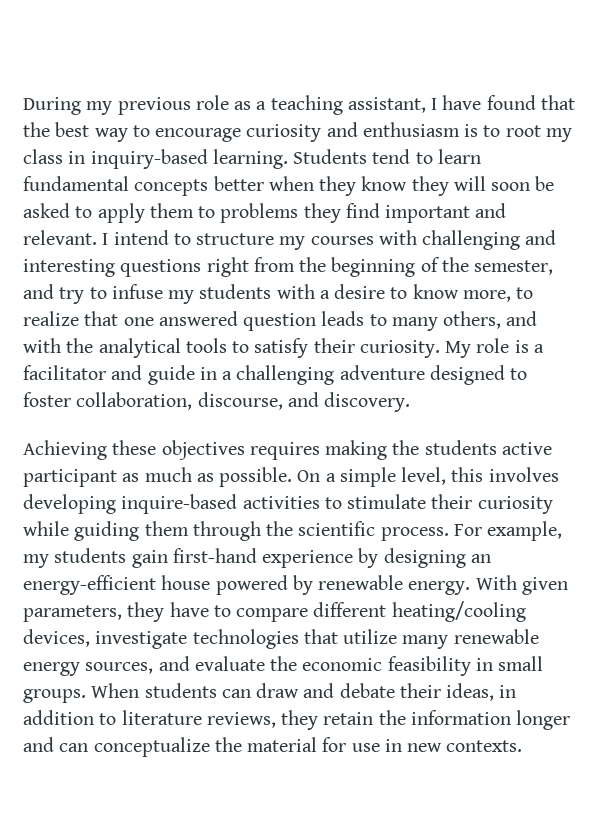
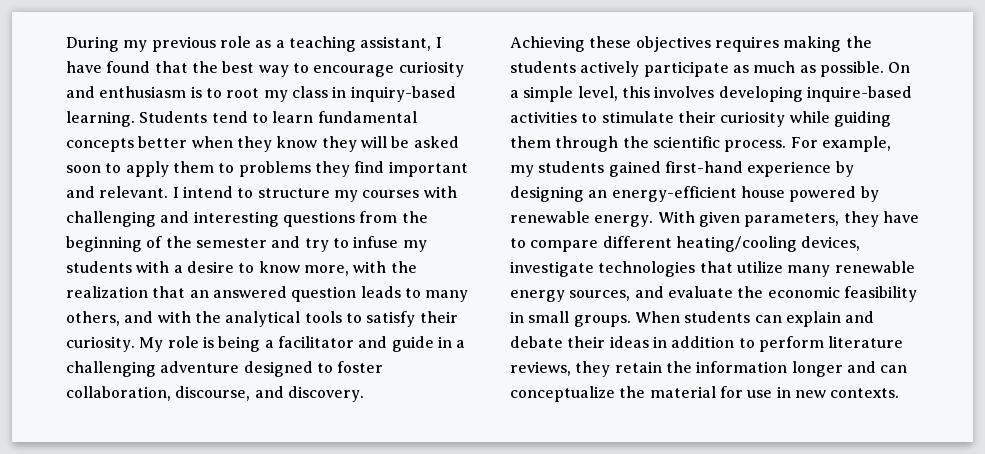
[491,182,531,191] soon -> (387, 142) none
(70, 210) none -> [66,165,101,173] soon
[206,257,249,277] right -> (355, 219) none
[474,260,554,275] semester, -> [195,238,267,248] semester
[516,287,534,299] [23,311,154,326] to realize that one -> [353,261,417,273] [66,286,209,298] with the realization that an
(529, 346) none -> [218,336,261,352] being
[501,442,552,455] [23,469,117,487] active participant -> [580,61,729,77] actively participate
[131,550,168,568] gain -> [608,161,661,177] gained
[256,683,300,698] draw -> [785,311,841,327] explain
[446,683,495,701] ideas, -> [609,336,649,348] ideas
(117, 719) none -> [758,336,824,352] perform

